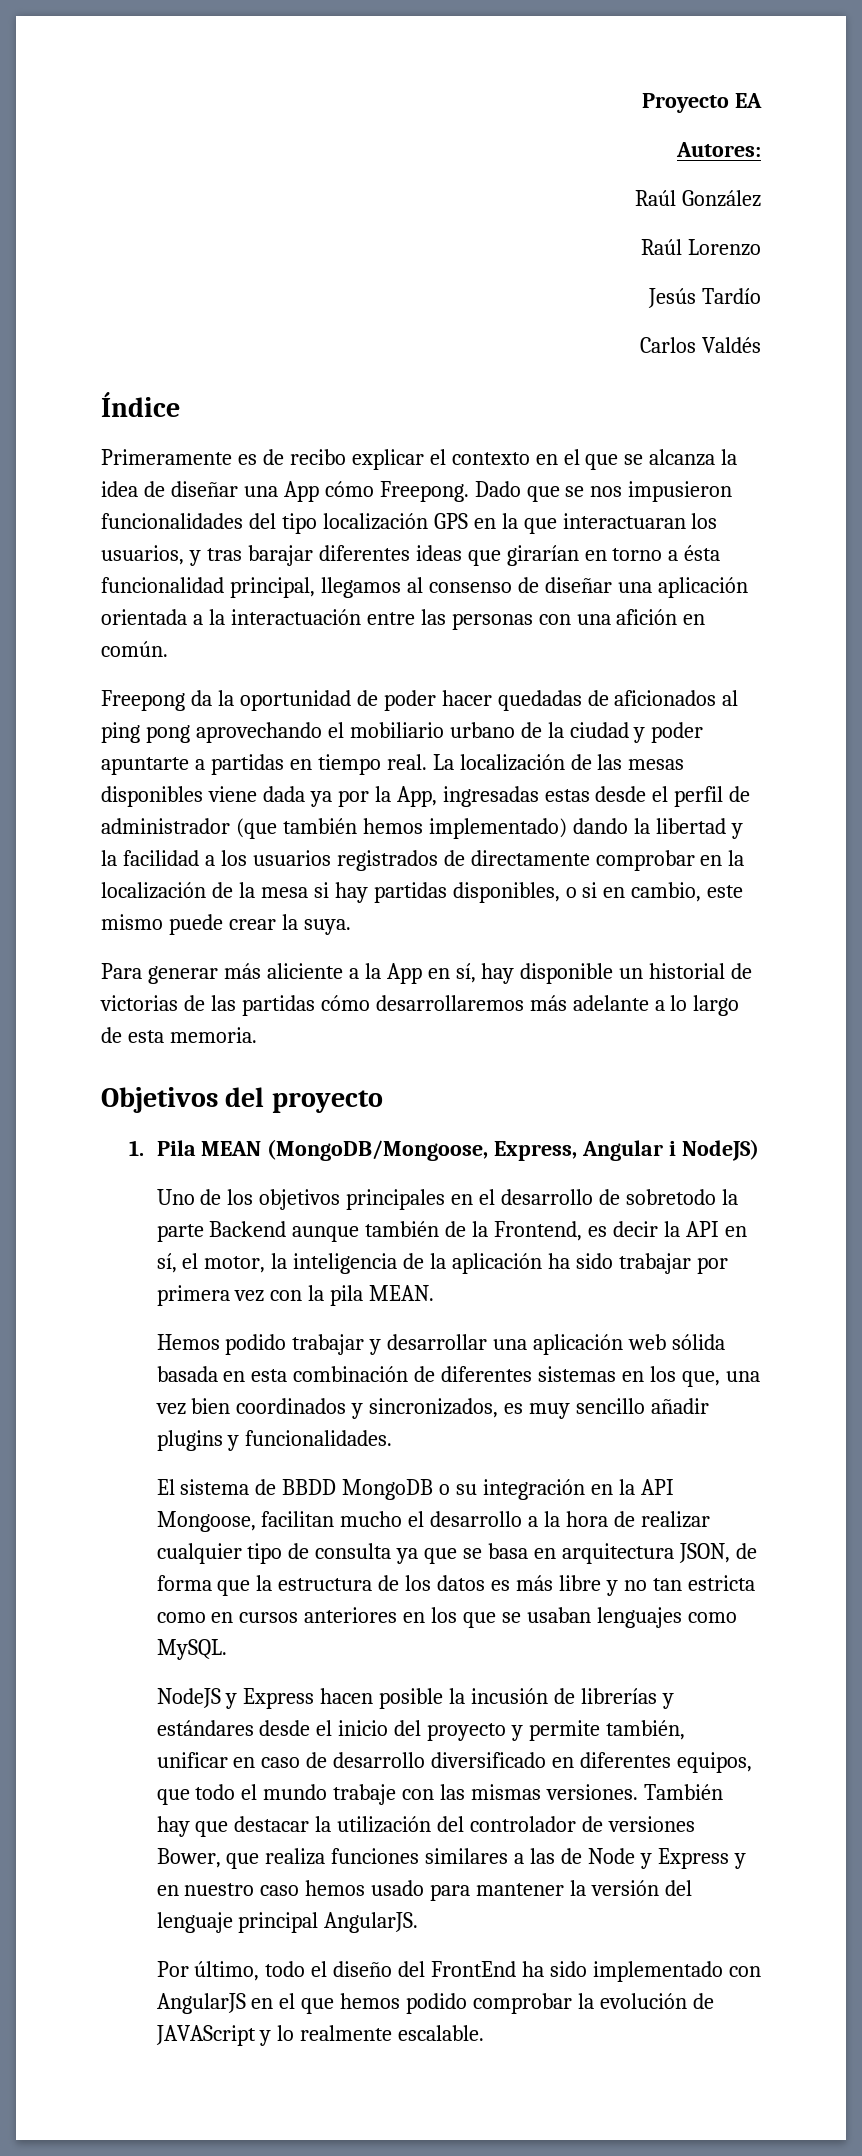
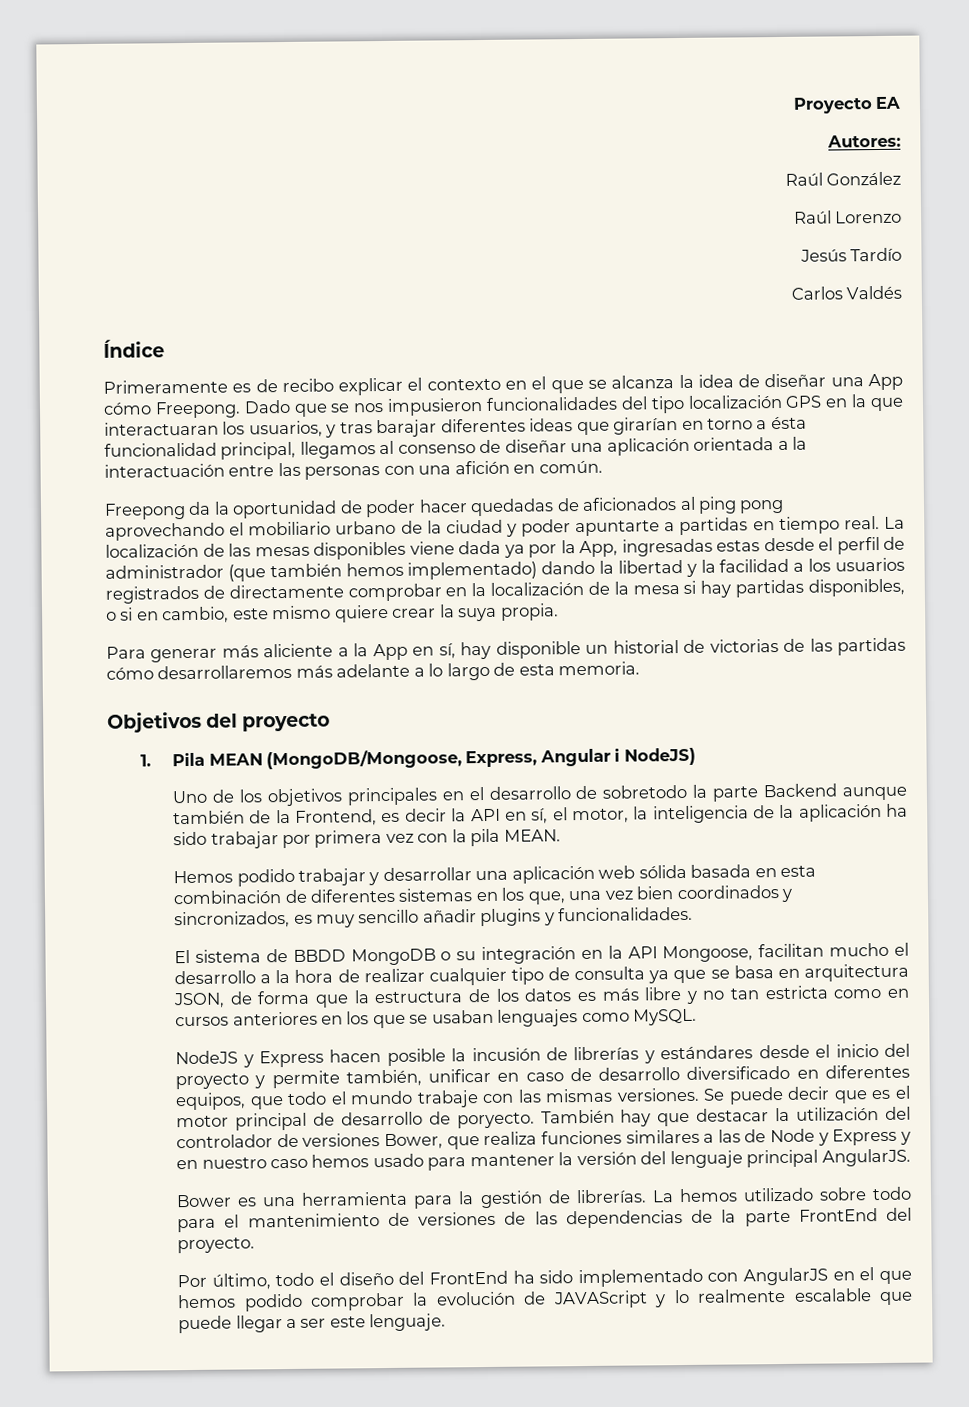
[168,914,223,935] puede -> [334,604,389,623] quiere
[303,919,351,935] suya. -> [458,603,559,622] suya propia.
(639, 1792) none -> [703,1085,912,1105] [176,1111,535,1131] Se puede decir que es el motor principal de desarrollo de poryecto.
(419, 1922) none -> [176,1186,912,1209] [177,1207,913,1233] [177,1237,256,1254] // Bower es una herramienta para la gestión de librerías. La hemos utilizado sobre todo para el mantenimiento de versiones de las dependencias de la parte FrontEnd del proyecto.
[398,2025,485,2041] escalable. -> [793,1288,913,1306] [178,1313,447,1334] escalable que puede llegar a ser este lenguaje.

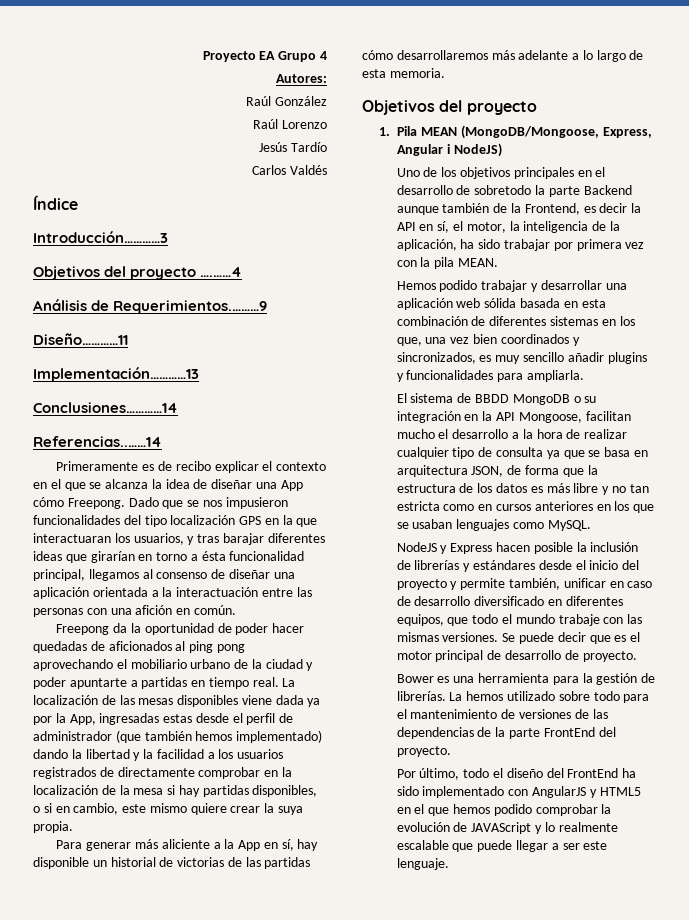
(901, 103) none -> [278,51,327,62] Grupo 4
(165, 348) none -> [33,231,168,243] [33,266,243,280] [33,299,268,314] [33,333,128,345] [33,367,199,382] [33,402,178,413] [33,436,162,447] // Introducción…………3 // Objetivos del proyecto ….……4 // Análisis de Requerimientos.………9 // Diseño…………11 // Implementación…………13 // Conclusiones…………14 // Referencias..……14
[798,803,882,822] aplicación -> [396,239,457,251] aplicación,
[558,906,694,922] funcionalidades. -> [406,370,584,382] funcionalidades para ampliarla.
[471,1047,541,1062] incusión -> [590,542,639,552] inclusión
[456,1106,911,1129] [176,1128,911,1150] [176,1148,911,1171] poryecto. También hay que destacar la utilización del controlador de versiones Bower, que realiza funciones similares a las de Node y Express y en nuestro caso hemos usado para mantener la versión del lenguaje principal AngularJS. -> [582,651,637,662] proyecto.
(829, 1276) none -> [589,787,641,798] y HTML5

